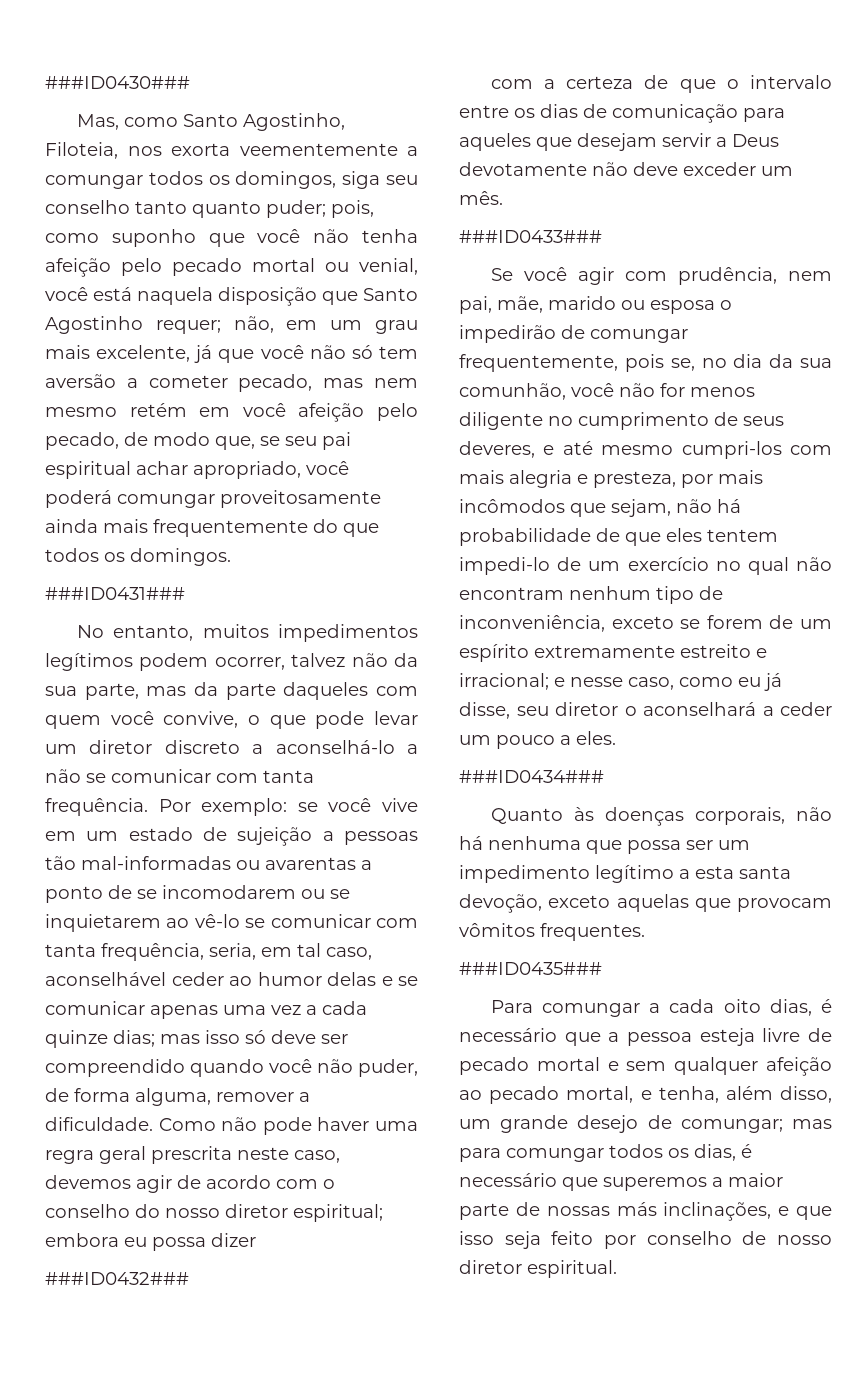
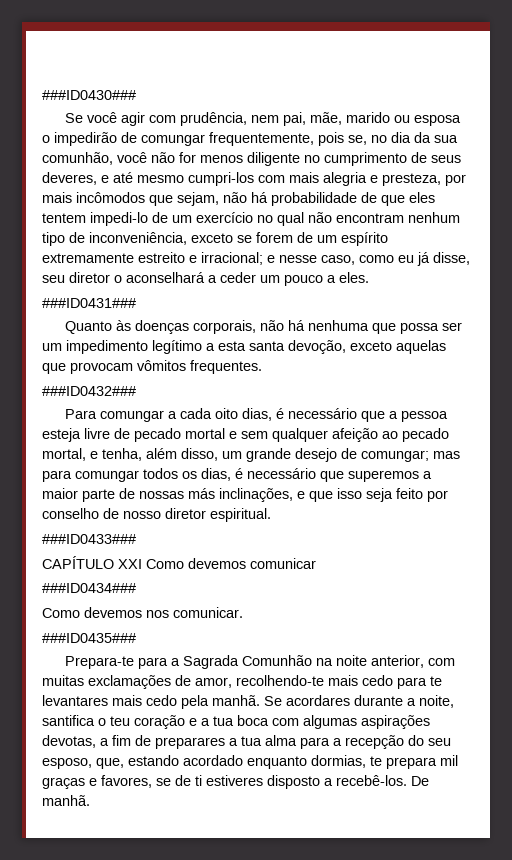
[76,113,345,131] [45,142,418,159] [45,171,419,189] [45,200,374,218] [45,229,419,247] [45,258,418,277] [45,287,418,306] [45,316,419,334] [45,345,419,363] [45,374,418,392] [45,403,418,422] [45,432,351,450] [45,461,349,479] [45,490,381,508] [45,519,379,537] [45,548,231,566] [45,587,185,600] [76,624,419,642] [45,653,418,671] [45,682,418,700] [45,711,418,729] [45,740,418,754] [45,769,314,783] [45,798,418,816] [45,827,418,846] [45,856,372,870] [45,885,350,903] [45,914,418,932] [45,943,372,961] [45,972,418,986] [45,1001,367,1019] [45,1030,348,1048] [45,1059,418,1077] [45,1088,310,1106] [45,1117,418,1135] [45,1146,340,1164] [45,1175,335,1193] [45,1204,383,1222] [45,1233,256,1251] [45,1272,189,1285] [490,75,832,93] [459,104,785,123] [459,133,779,151] [459,162,793,176] [459,191,503,205] [459,230,602,243] // Mas, como Santo Agostinho, Filoteia, nos exorta veementemente a comungar todos os domingos, siga seu conselho tanto quanto puder; pois, como suponho que você não tenha afeição pelo pecado mortal ou venial, você está naquela disposição que Santo Agostinho requer; não, em um grau mais excelente, já que você não só tem aversão a cometer pecado, mas nem mesmo retém em você afeição pelo pecado, de modo que, se seu pai espiritual achar apropriado, você poderá comungar proveitosamente ainda mais frequentemente do que todos os domingos. // ###ID0431### // No entanto, muitos impedimentos legítimos podem ocorrer, talvez não da sua parte, mas da parte daqueles com quem você convive, o que pode levar um diretor discreto a aconselhá-lo a não se comunicar com tanta frequência. Por exemplo: se você vive em um estado de sujeição a pessoas tão mal-informadas ou avarentas a ponto de se incomodarem ou se inquietarem ao vê-lo se comunicar com tanta frequência, seria, em tal caso, aconselhável ceder ao humor delas e se comunicar apenas uma vez a cada quinze dias; mas isso só deve ser compreendido quando você não puder, de forma alguma, remover a dificuldade. Como não pode haver uma regra geral prescrita neste caso, devemos agir de acordo com o conselho do nosso diretor espiritual; embora eu possa dizer // ###ID0432### // com a certeza de que o intervalo entre os dias de comunicação para aqueles que desejam servir a Deus devotamente não deve exceder um mês. // ###ID0433### -> (136, 95) none
[459,770,604,783] ###ID0434### -> [42,298,136,308] ###ID0431###
[459,962,602,975] ###ID0435### -> [42,386,136,396] ###ID0432###
(617, 1269) none -> [42,534,136,544] [42,556,316,569] [42,583,136,593] [42,607,243,618] [42,633,136,643] [65,655,456,669] [42,675,442,689] [42,695,454,709] [42,715,430,729] [42,735,451,749] [42,755,458,769] [42,775,429,789] [42,795,90,806] // ###ID0433### // CAPÍTULO XXI Como devemos comunicar // ###ID0434### // Como devemos nos comunicar. // ###ID0435### // Prepara-te para a Sagrada Comunhão na noite anterior, com muitas exclamações de amor, recolhendo-te mais cedo para te levantares mais cedo pela manhã. Se acordares durante a noite, santifica o teu coração e a tua boca com algumas aspirações devotas, a fim de preparares a tua alma para a recepção do seu esposo, que, estando acordado enquanto dormias, te prepara mil graças e favores, se de ti estiveres disposto a recebê-los. De manhã.

